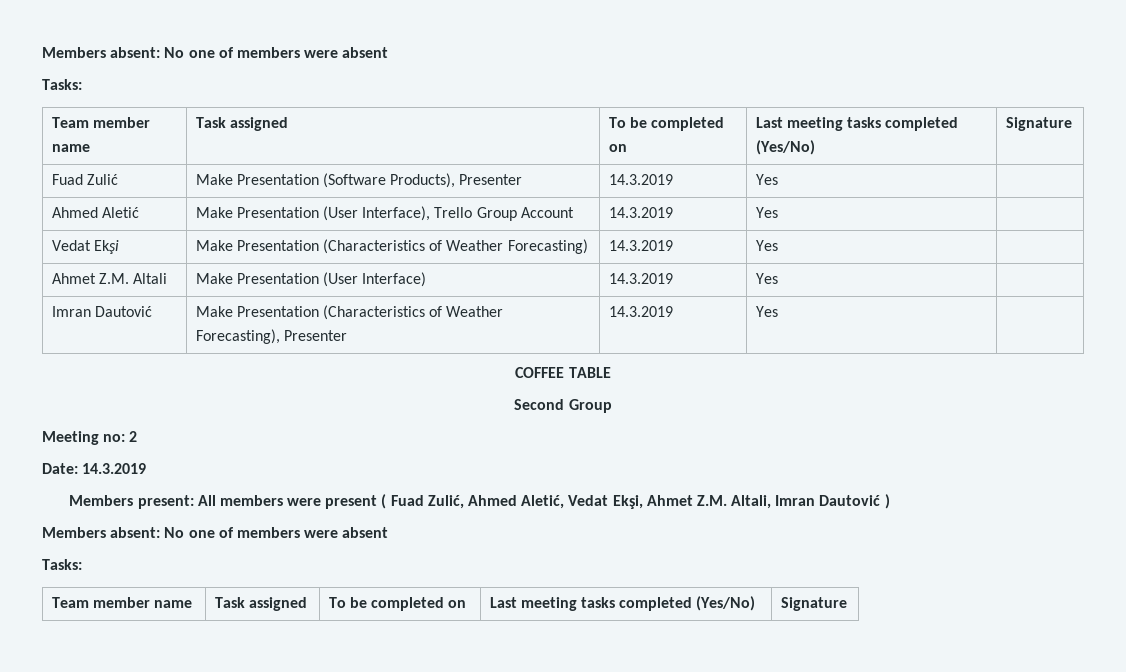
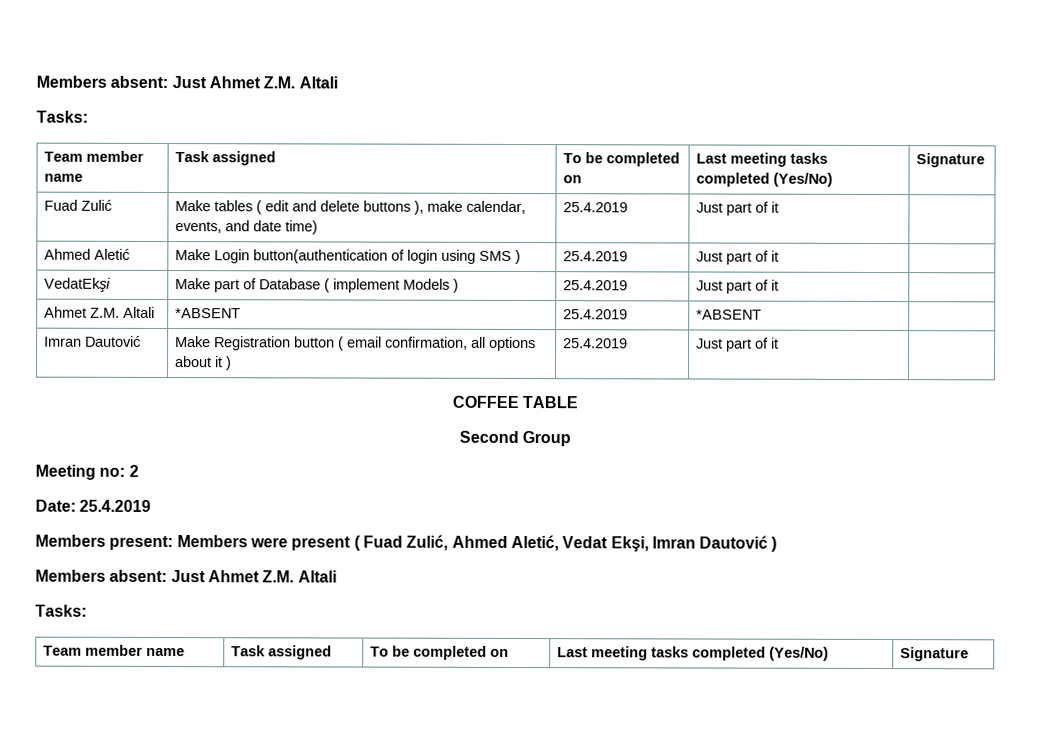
[42,47,389,58] Members absent: No one of members were absent -> [36,75,338,89] Members absent: Just Ahmet Z.M. Altali
[236,173,523,188] [608,174,673,185] [755,174,778,185] [51,207,139,218] [195,206,574,221] [608,207,673,218] [755,207,778,218] [51,240,119,254] [195,239,588,254] [608,240,673,251] [755,240,778,251] [51,273,168,284] [195,272,427,287] [608,273,673,284] [755,273,778,284] [51,306,152,317] [195,305,504,320] [195,329,347,344] [608,306,673,317] [755,306,778,317] Presentation (Software Products), Presenter | 14.3.2019 | Yes | // Ahmed Aletić | Make Presentation (User Interface), Trello Group Account | 14.3.2019 | Yes | // Vedat Ekşi | Make Presentation (Characteristics of Weather Forecasting) | 14.3.2019 | Yes | // Ahmet Z.M. Altali | Make Presentation (User Interface) | 14.3.2019 | Yes | // Imran Dautović | Make Presentation (Characteristics of Weather Forecasting), Presenter | 14.3.2019 | Yes -> [214,200,527,215] [175,220,319,235] [563,202,629,213] [696,201,780,216] [44,248,131,260] [175,249,522,265] [563,251,629,262] [696,250,780,265] [44,277,112,292] [175,278,460,293] [563,280,629,291] [696,279,780,294] [44,306,156,318] [175,308,242,319] [563,309,629,320] [696,309,763,320] [44,335,142,347] [175,336,537,352] [175,356,233,371] [563,338,629,349] [696,337,780,352] tables ( edit and delete buttons ), make calendar, events, and date time) | 25.4.2019 | Just part of it | // Ahmed Aletić | Make Login button(authentication of login using SMS ) | 25.4.2019 | Just part of it | // VedatEkşi | Make part of Database ( implement Models ) | 25.4.2019 | Just part of it | // Ahmet Z.M. Altali | *ABSENT | 25.4.2019 | *ABSENT | // Imran Dautović | Make Registration button ( email confirmation, all options about it ) | 25.4.2019 | Just part of it
[82,463,147,474] 14.3.2019 -> [79,499,152,512] 25.4.2019
[197,495,283,506] All members -> [176,535,248,548] Members
[646,495,772,509] Ahmet Z.M. Altali, -> (649, 544) none
[164,527,389,538] No one of members were absent -> [170,570,337,583] Just Ahmet Z.M. Altali

